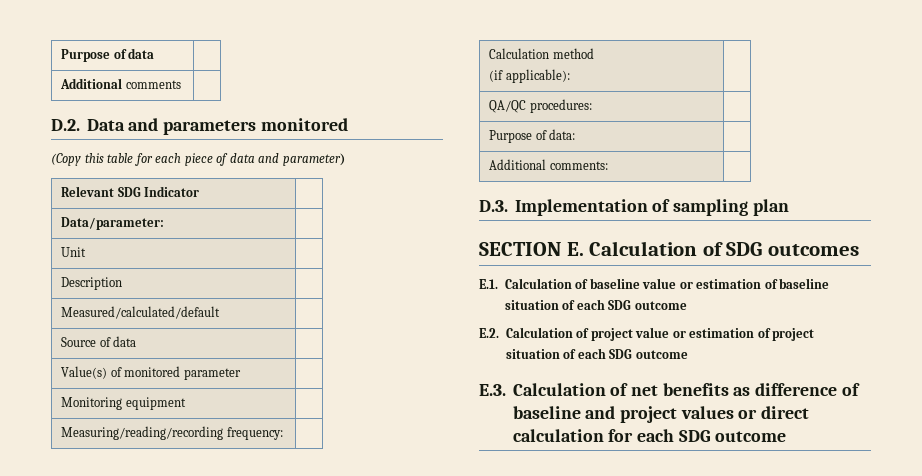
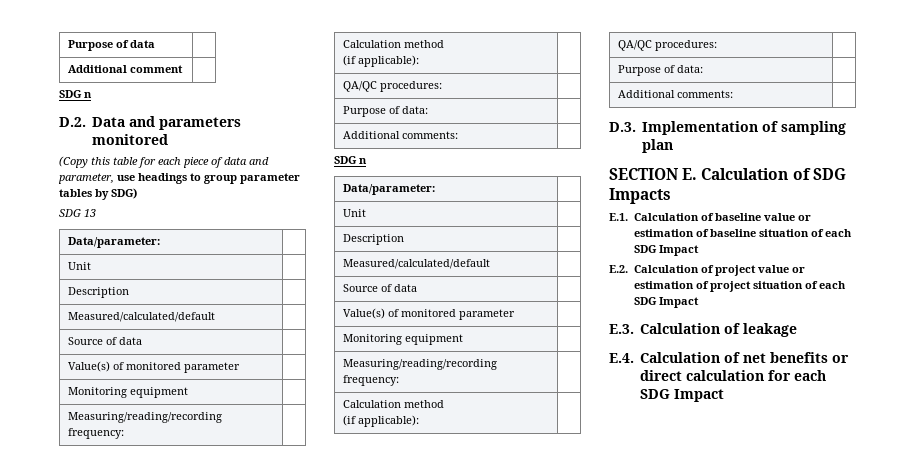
[125,80,181,89] comments | -> [129,65,183,73] [59,90,92,98] comment | // SDG n
[282,153,345,166] [61,186,200,197] parameter) // Relevant SDG Indicator | -> [58,173,300,184] [59,188,137,200] [59,209,96,217] [67,237,160,248] [67,262,91,270] [67,287,129,298] [67,312,215,322] [67,337,142,345] [67,361,240,373] [67,387,188,398] [67,412,222,423] [67,428,124,439] [342,40,444,48] [342,55,419,67] [342,81,442,92] [342,106,428,117] [342,131,458,139] [334,156,367,164] parameter, use headings to group parameter tables by SDG) // SDG 13 // Data/parameter: | // Unit | // Description | // Measured/calculated/default | // Source of data | // Value(s) of monitored parameter | // Monitoring equipment | // Measuring/reading/recording frequency: | // Calculation method // (if applicable): | // QA/QC procedures: | // Purpose of data: | // Additional comments: | // SDG n
[767,244,859,256] outcomes -> [609,188,671,204] Impacts
[634,301,687,310] outcome -> [658,245,699,256] Impact
[635,350,688,359] [479,383,860,396] [512,406,734,423] outcome // E.3. Calculation of net benefits as difference of baseline and project values -> [658,297,699,308] [609,323,797,337] [609,352,828,363] Impact // E.3. Calculation of leakage // E.4. Calculation of net benefits
[715,431,787,442] outcome -> [673,389,724,402] Impact

